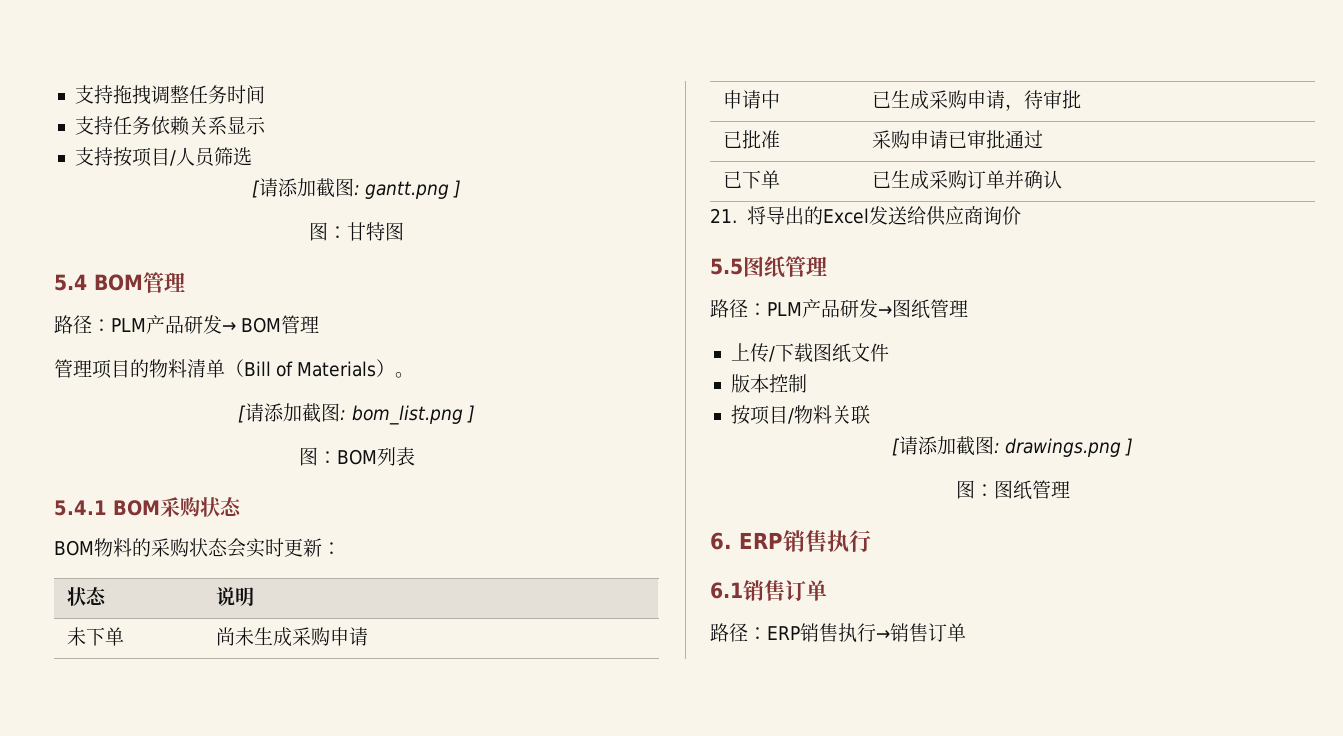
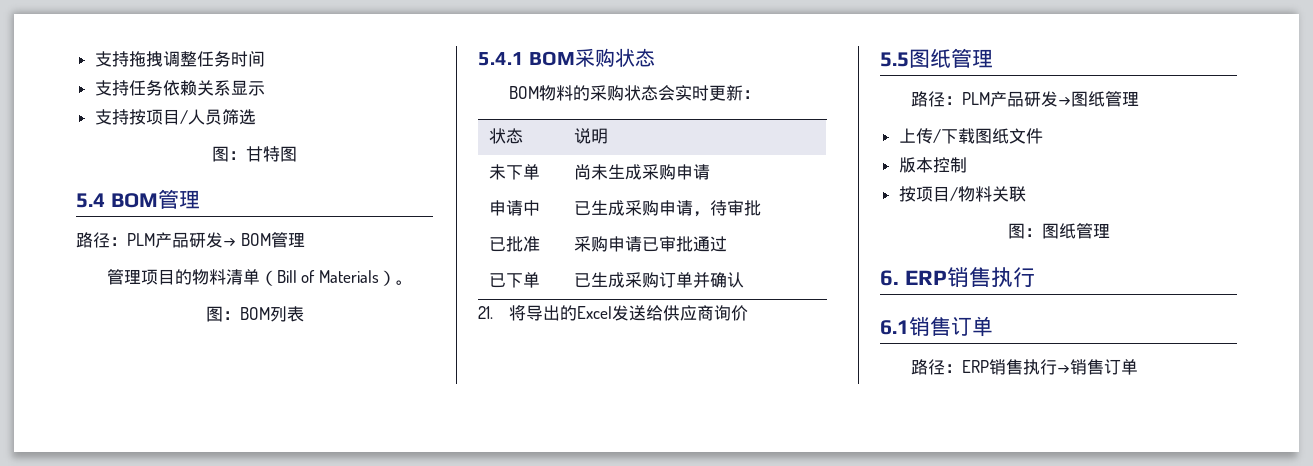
[251,178,462,199] // [请添加截图: gantt.png ] -> (256, 117) none
[238,403,475,425] // [请添加截图: bom_list.png ] -> (413, 282) none
[891,436,1134,457] // [请添加截图: drawings.png ] -> (1026, 194) none

